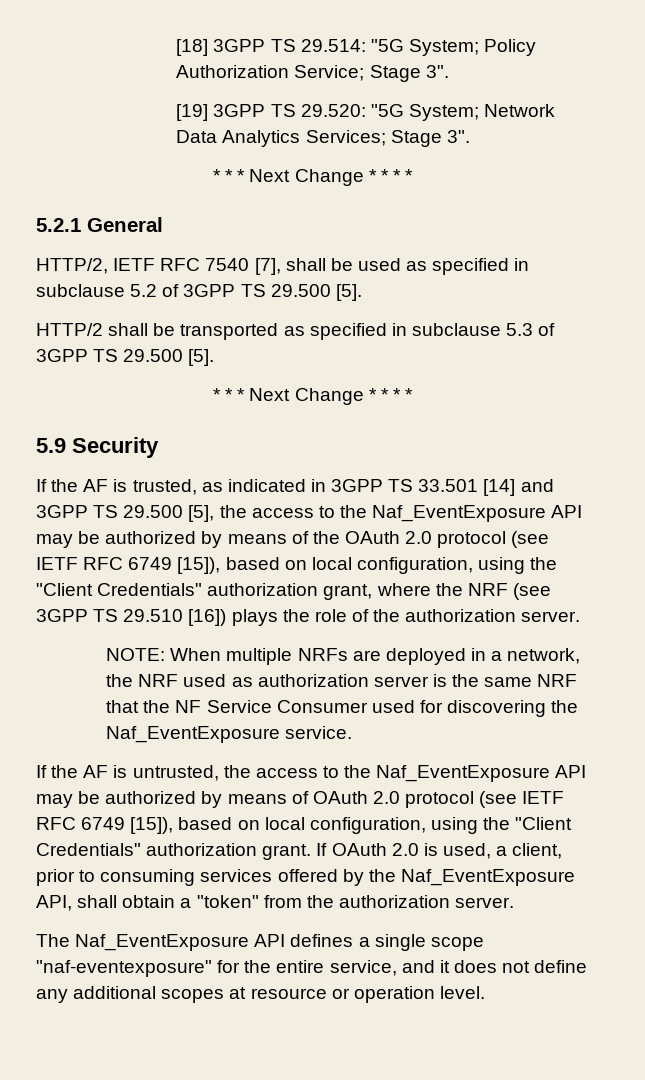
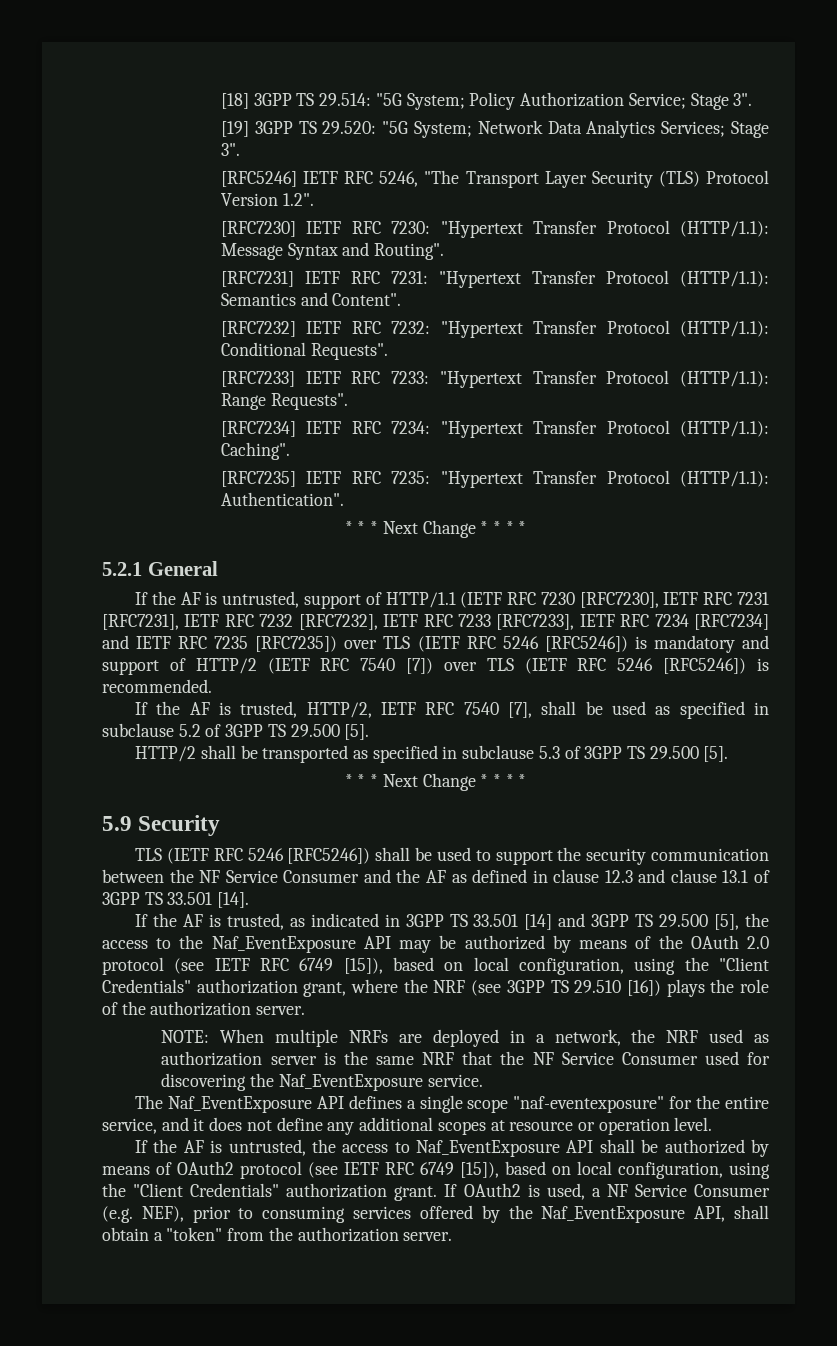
(470, 136) none -> [220,170,769,188] [220,193,314,206] [220,220,770,238] [220,242,445,260] [220,270,769,288] [220,292,402,306] [220,320,770,338] [220,342,388,360] [220,370,769,388] [220,393,348,410] [220,420,770,438] [220,442,290,460] [220,470,770,488] [220,492,344,506] // [RFC5246] IETF RFC 5246, "The Transport Layer Security (TLS) Protocol Version 1.2". // [RFC7230] IETF RFC 7230: "Hypertext Transfer Protocol (HTTP/1.1): Message Syntax and Routing". // [RFC7231] IETF RFC 7231: "Hypertext Transfer Protocol (HTTP/1.1): Semantics and Content". // [RFC7232] IETF RFC 7232: "Hypertext Transfer Protocol (HTTP/1.1): Conditional Requests". // [RFC7233] IETF RFC 7233: "Hypertext Transfer Protocol (HTTP/1.1): Range Requests". // [RFC7234] IETF RFC 7234: "Hypertext Transfer Protocol (HTTP/1.1): Caching". // [RFC7235] IETF RFC 7235: "Hypertext Transfer Protocol (HTTP/1.1): Authentication".
(163, 224) none -> [135,591,770,609] [102,614,769,630] [102,635,770,653] [102,658,769,675] [102,679,212,693] [135,701,298,718] If the AF is untrusted, support of HTTP/1.1 (IETF RFC 7230 [RFC7230], IETF RFC 7231 [RFC7231], IETF RFC 7232 [RFC7232], IETF RFC 7233 [RFC7233], IETF RFC 7234 [RFC7234] and IETF RFC 7235 [RFC7235]) over TLS (IETF RFC 5246 [RFC5246]) is mandatory and support of HTTP/2 (IETF RFC 7540 [7]) over TLS (IETF RFC 5246 [RFC5246]) is recommended. // If the AF is trusted,
(159, 447) none -> [135,847,769,865] [102,869,770,883] [102,892,250,908] // TLS (IETF RFC 5246 [RFC5246]) shall be used to support the security communication between the NF Service Consumer and the AF as defined in clause 12.3 and clause 13.1 of 3GPP TS 33.501 [14].
[36,765,587,782] [36,791,565,808] [36,817,573,834] [36,843,563,860] [36,869,575,886] [36,895,515,911] // If the AF is untrusted, the access to the Naf_EventExposure API may be authorized by means of OAuth 2.0 protocol (see IETF RFC 6749 [15]), based on local configuration, using the "Client Credentials" authorization grant. If OAuth 2.0 is used, a client, prior to consuming services offered by the Naf_EventExposure API, shall obtain a "token" from the authorization server. -> (483, 1080) none
(485, 992) none -> [135,1139,769,1157] [102,1161,770,1179] [102,1183,770,1201] [102,1205,769,1223] [102,1227,453,1242] // If the AF is untrusted, the access to Naf_EventExposure API shall be authorized by means of OAuth2 protocol (see IETF RFC 6749 [15]), based on local configuration, using the "Client Credentials" authorization grant. If OAuth2 is used, a NF Service Consumer (e.g. NEF), prior to consuming services offered by the Naf_EventExposure API, shall obtain a "token" from the authorization server.

